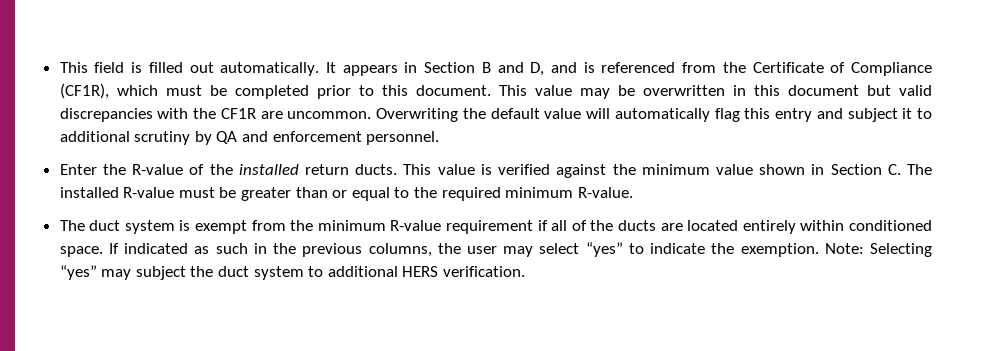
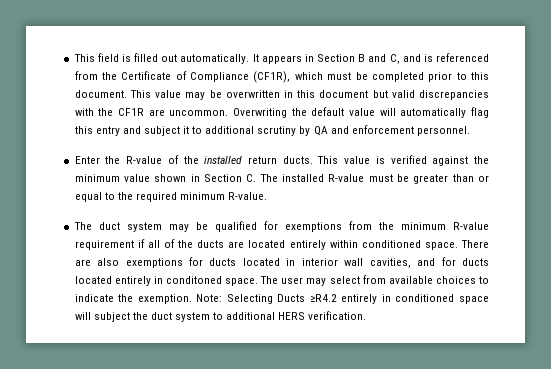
[530,62,545,76] D, -> [389,54,400,64] C,
[179,220,248,234] is exempt -> [168,221,342,232] may be qualified for exemptions
[108,242,623,257] If indicated as such in the previous columns, the user may select “yes” -> [461,240,490,248] [74,257,489,268] [74,275,476,286] There are also exemptions for ducts located in interior wall cavities, and for ducts located entirely in conditoned space. The user may select from available choices
[59,265,132,280] “yes” may -> [277,294,490,304] [74,312,91,320] Ducts ≥R4.2 entirely in conditioned space will

